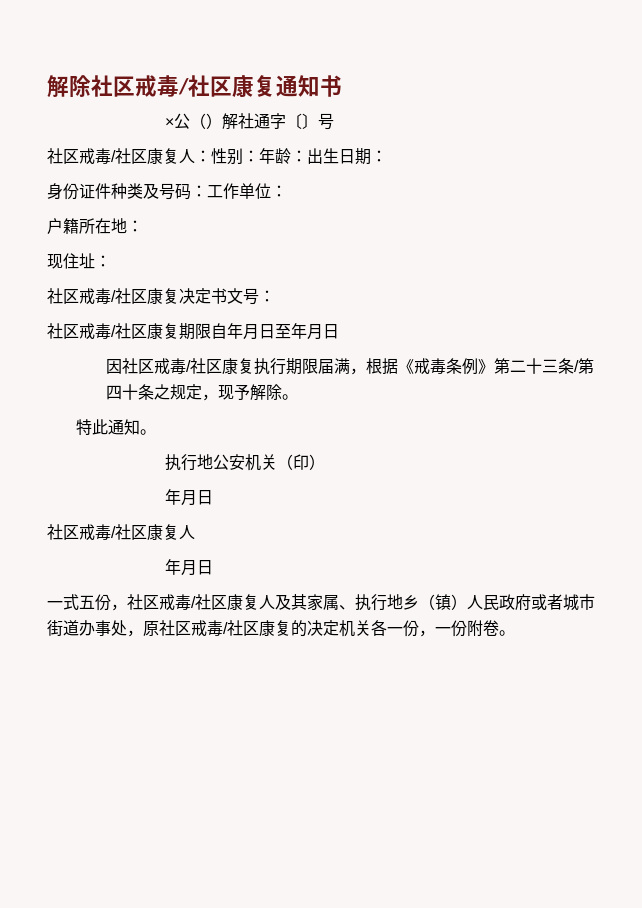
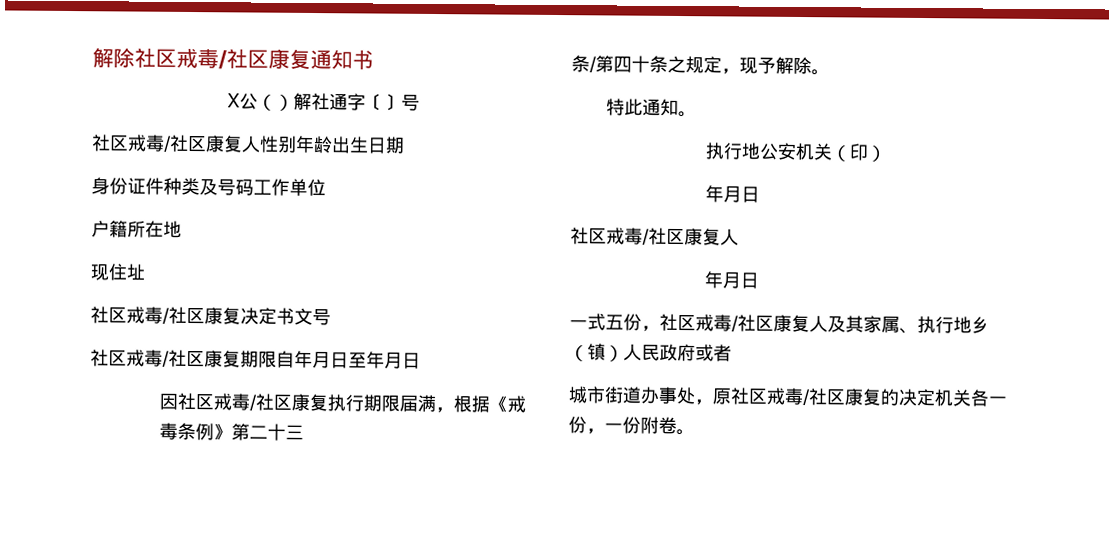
[164,118,174,127] × -> [226,93,240,108] X
[195,148,307,165] ：性别：年龄： -> [259,135,333,154] 性别年龄
[371,150,387,162] ： -> (405, 145) none
[191,185,207,197] ： -> (254, 187) none
[271,185,287,197] ： -> (326, 187) none
[127,220,143,232] ： -> (182, 229) none
[95,255,111,267] ： -> (146, 272) none
[259,290,275,302] ： -> (331, 317) none
(558, 366) none -> (305, 432) //
(563, 602) none -> (732, 353) //

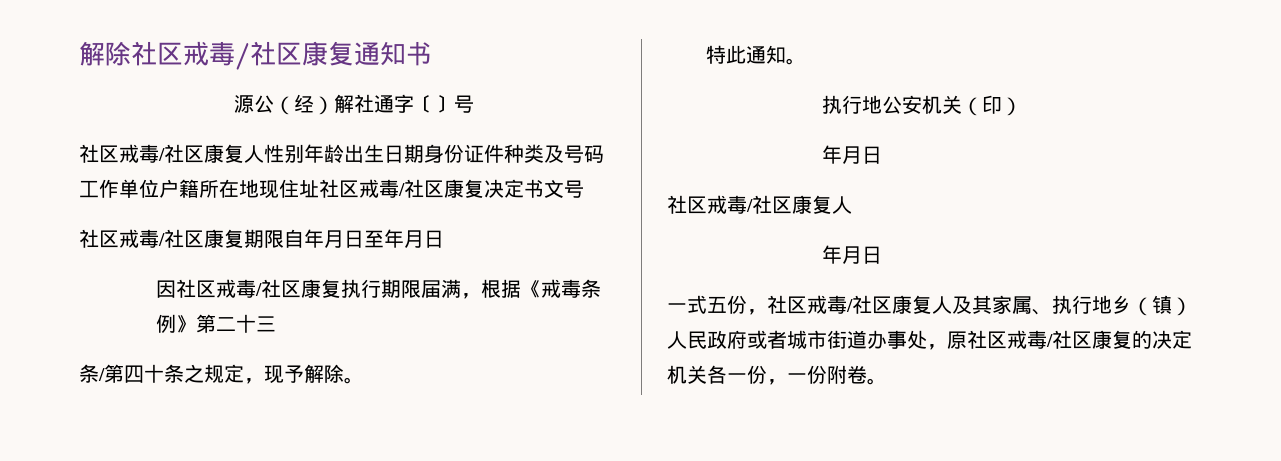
[226,93,276,111] X公（ -> [233,94,314,115] 源公（经
(405, 145) // -> (424, 153) none
(326, 187) // -> (159, 188) none
(182, 229) // -> (259, 188) none
(146, 272) // -> (319, 189) none
(732, 353) // -> (787, 339) none

